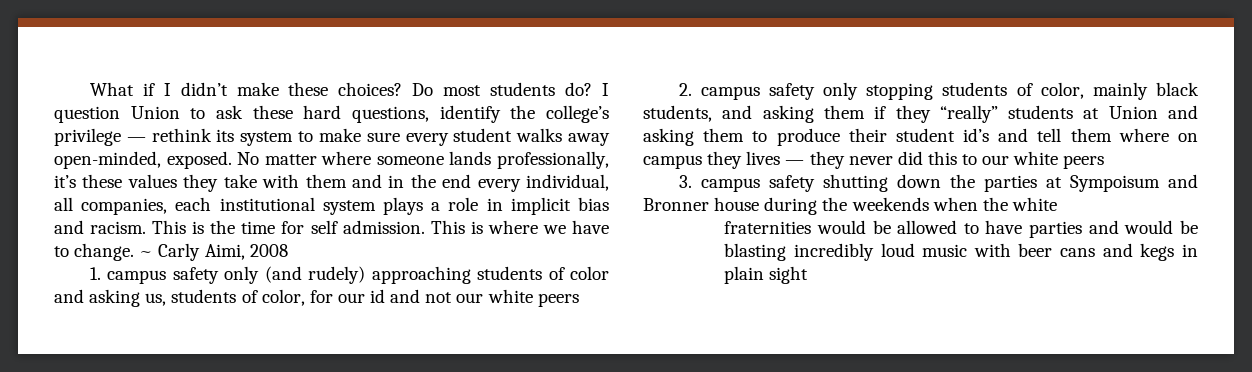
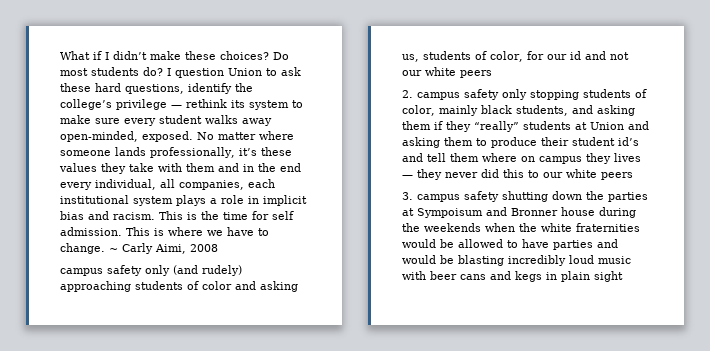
[89,267,101,280] 1. -> (218, 248) none
(1057, 204) // -> (572, 227) none

